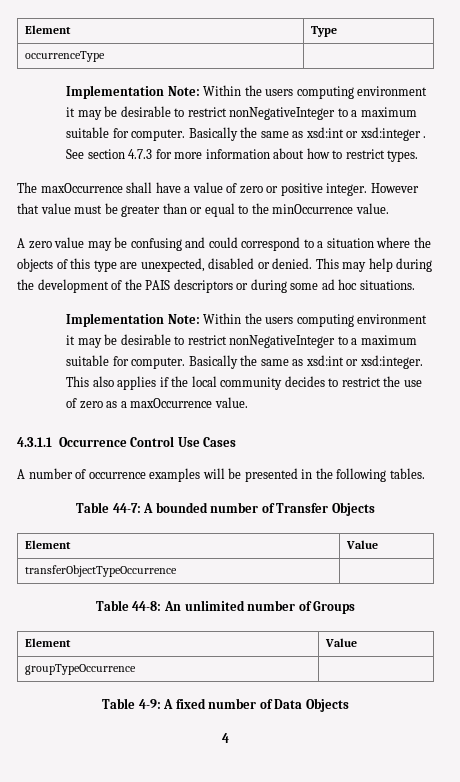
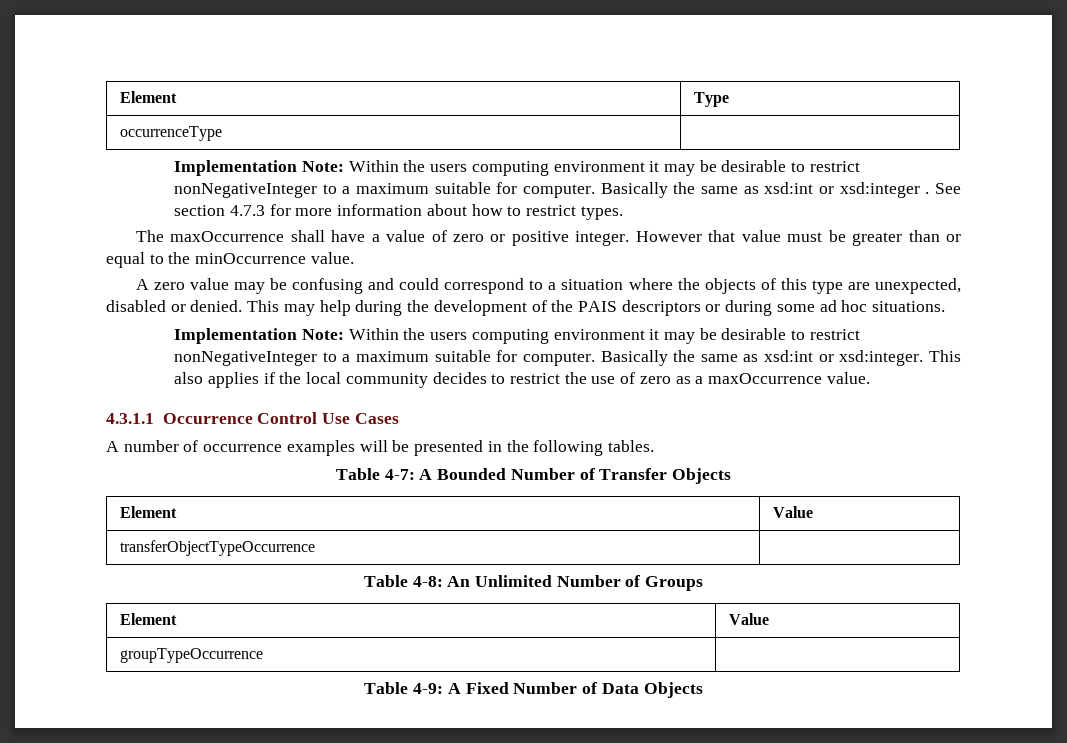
[112,502,259,513] 44-7: A bounded number -> [384,468,575,480] 4-7: A Bounded Number
[132,600,296,611] 44-8: An unlimited number -> [412,575,621,587] 4-8: An Unlimited Number
[175,698,257,709] fixed number -> [465,682,578,694] Fixed Number
[222,733,229,743] // 4 -> (703, 690) none

